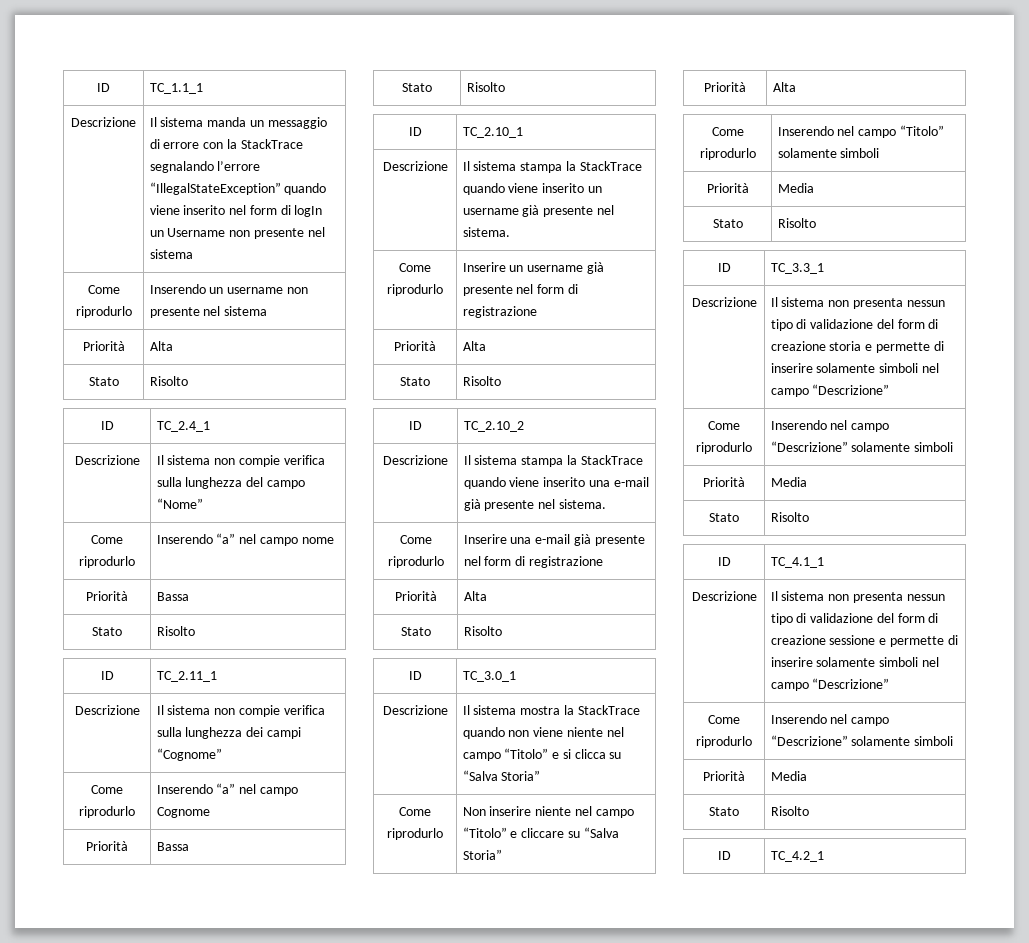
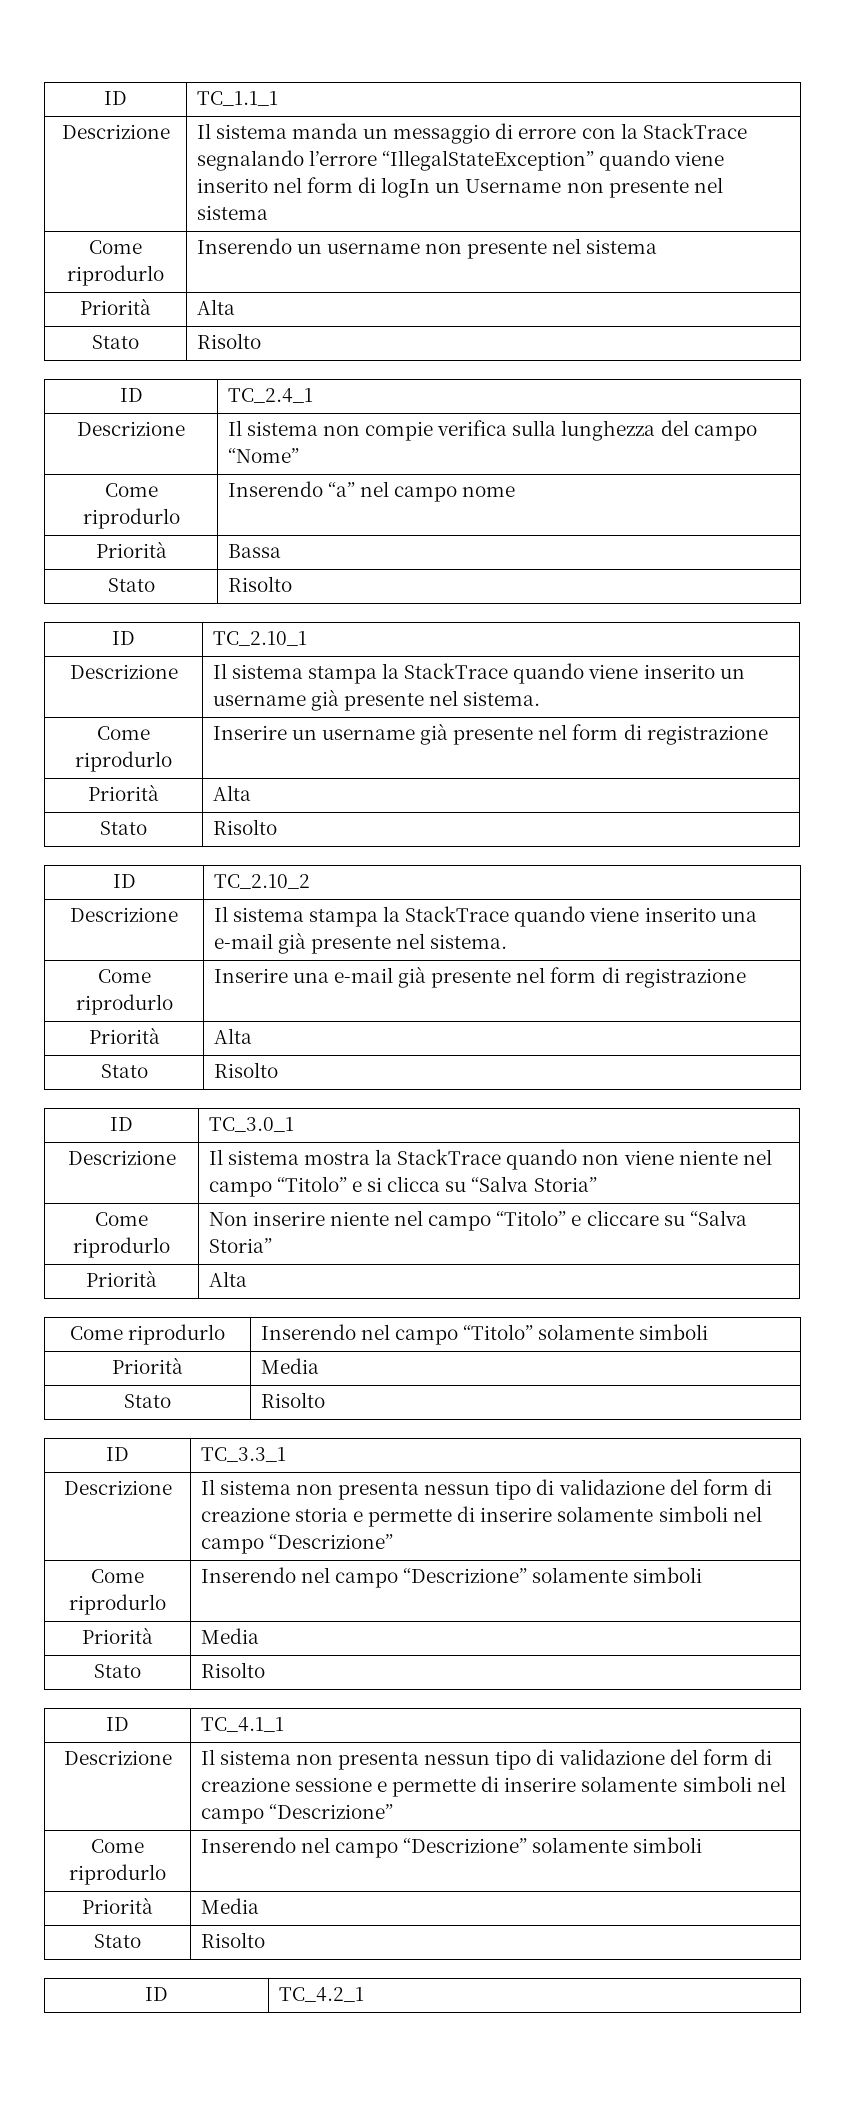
[100,671,114,680] [156,671,217,682] [74,705,140,715] [156,705,325,717] [156,727,301,739] [156,748,222,761] [91,785,123,794] [79,806,135,818] [156,783,298,796] [156,807,210,818] [86,841,128,851] [156,842,189,851] [402,83,432,92] [466,82,505,92] // ID | TC_2.11_1 // Descrizione | Il sistema non compie verifica sulla lunghezza dei campi “Cognome” // Come riprodurlo | Inserendo “a” nel campo Cognome // Priorità | Bassa // Stato | Risolto -> (292, 584) none

